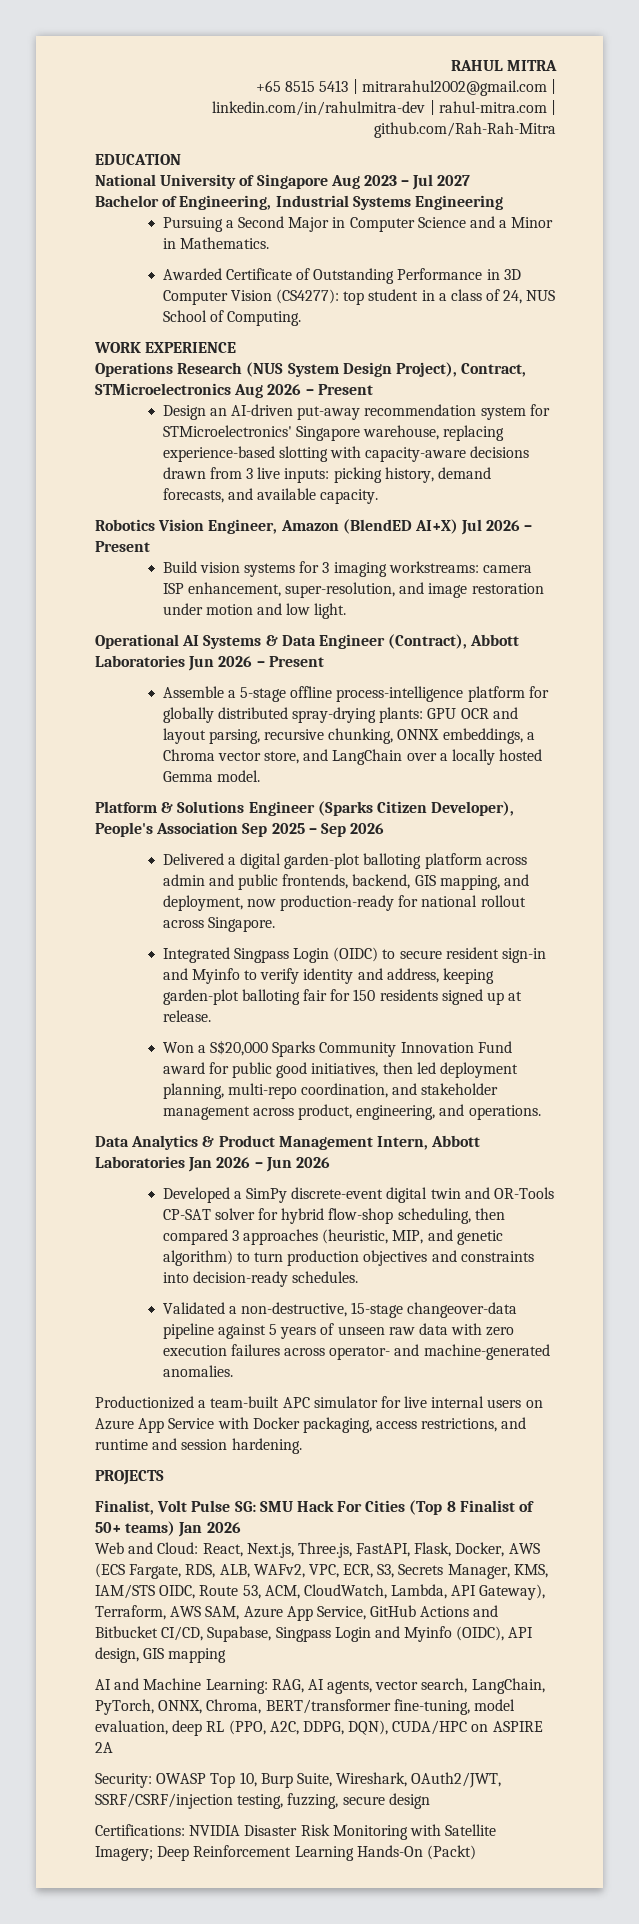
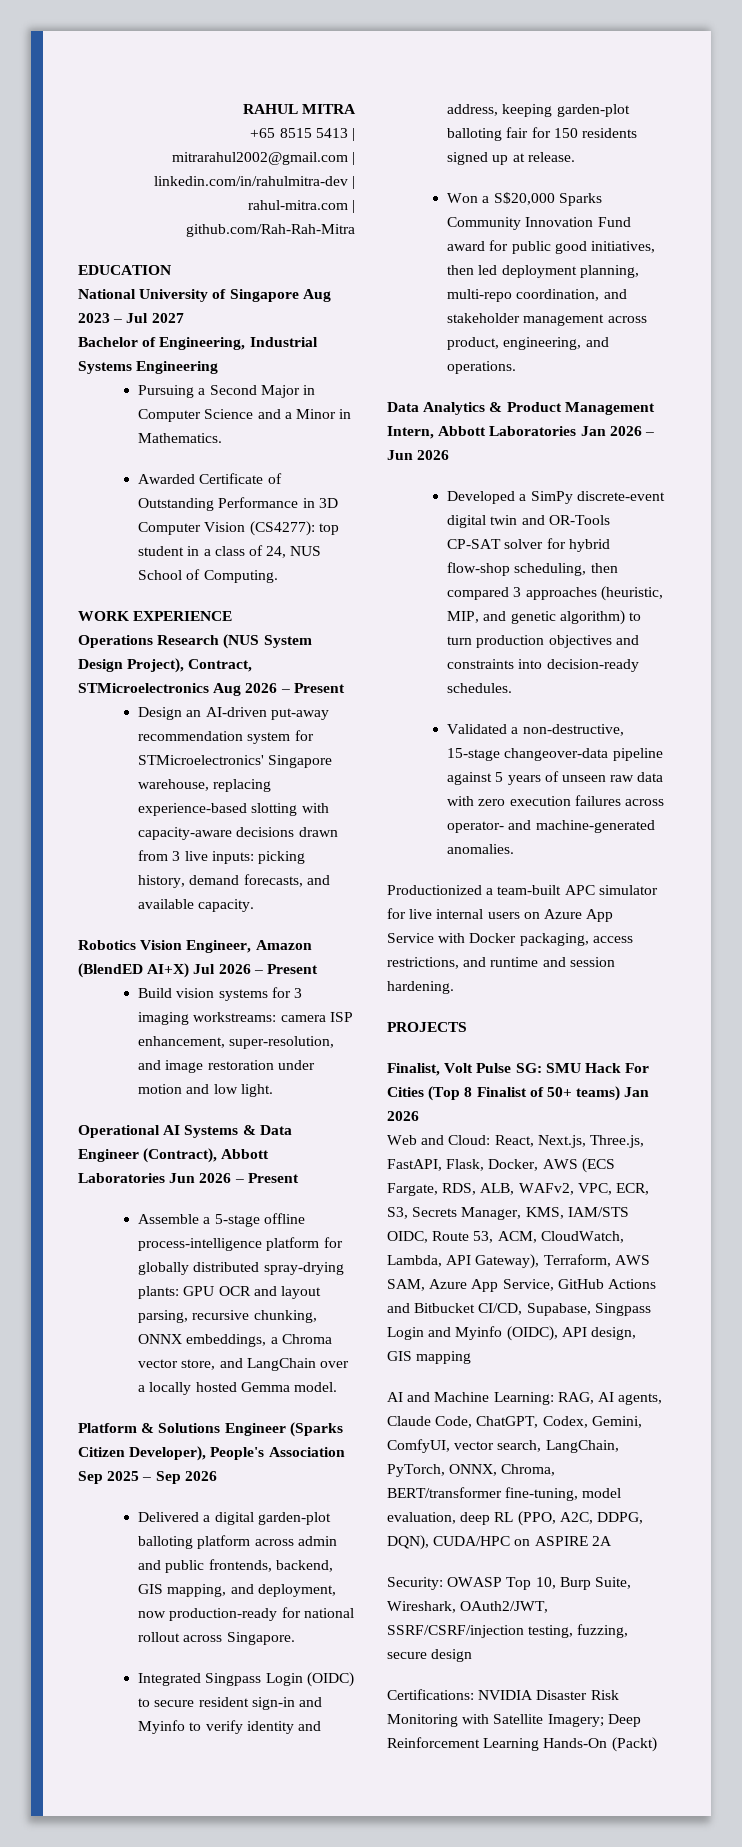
(373, 1687) none -> [387,1416,642,1428] [387,1439,450,1453] Claude Code, ChatGPT, Codex, Gemini, ComfyUI,

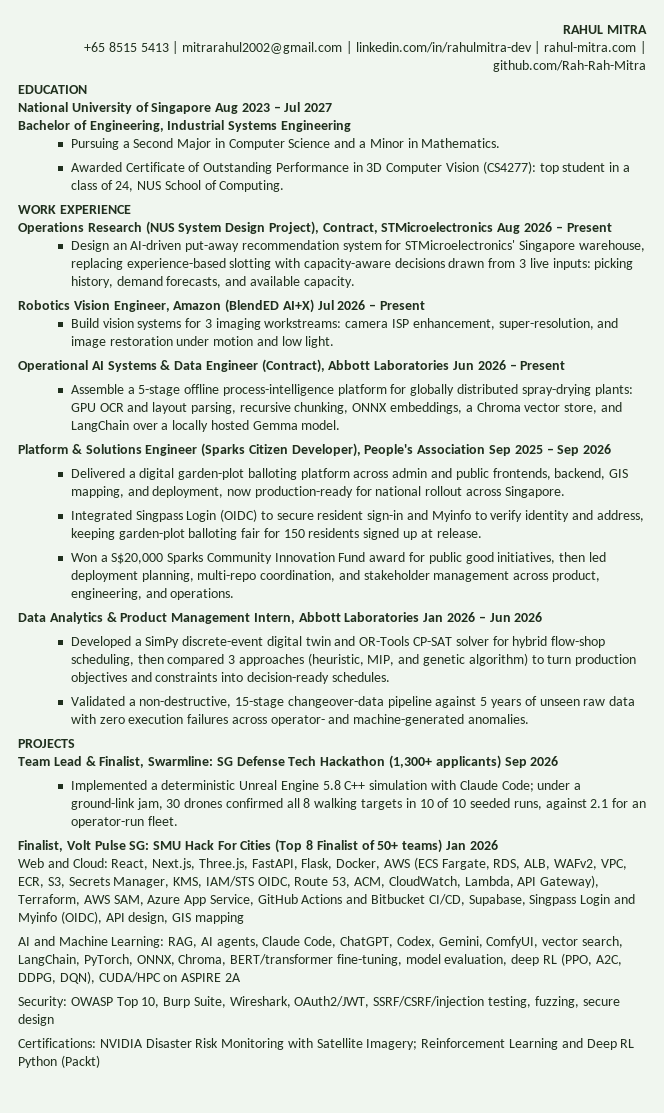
[387,885,658,895] [387,908,614,922] [387,933,633,946] [387,957,615,969] [387,981,454,994] [387,1022,467,1032] Productionized a team-built APC simulator for live internal users on Azure App Service with Docker packaging, access restrictions, and runtime and session hardening. // PROJECTS -> [18,739,75,748] [18,755,559,769] [70,780,582,792] [70,798,646,810] [70,816,178,828] PROJECTS // Team Lead & Finalist, Swarmline: SG Defense Tech Hackathon (1,300+ applicants) Sep 2026 // Implemented a deterministic Unreal Engine 5.8 C++ simulation with Claude Code; under a ground-link jam, 30 drones confirmed all 8 walking targets in 10 of 10 seeded runs, against 2.1 for an operator-run fleet.
[607,1714,641,1727] Deep -> (418, 1044) none
[543,1738,608,1748] Hands-On -> [561,1038,635,1050] [18,1056,57,1068] and Deep RL Python

